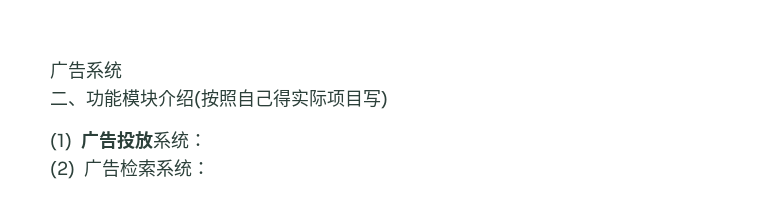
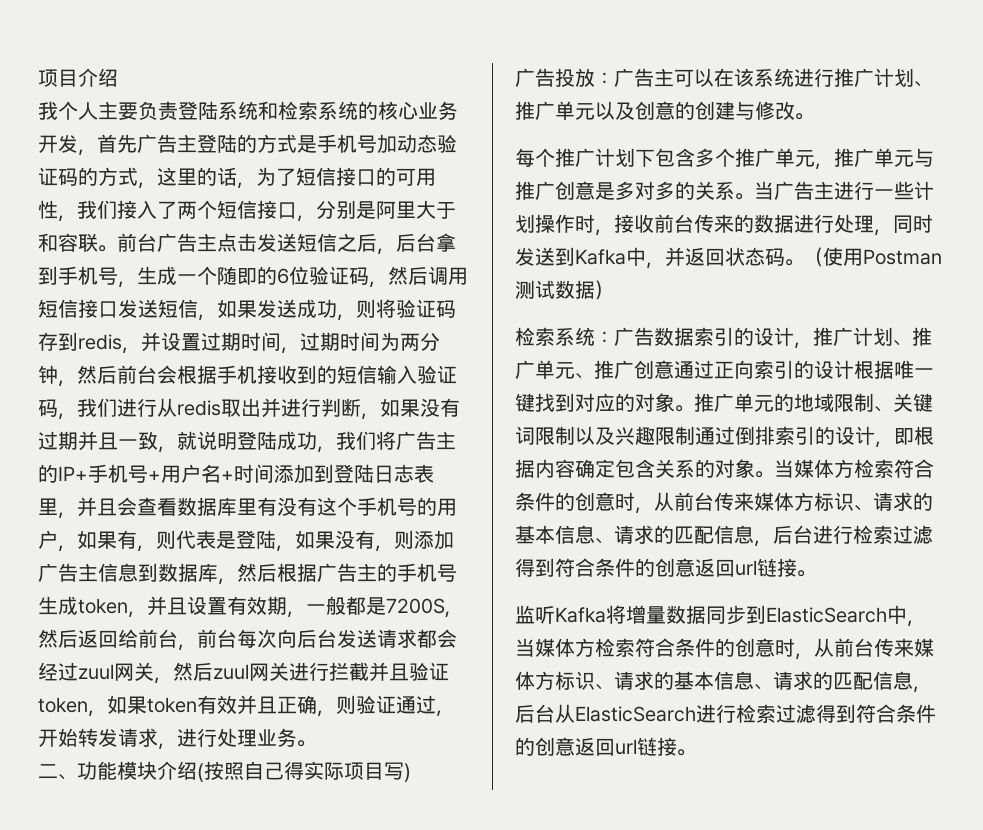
[50,61,122,79] 广告系统 -> [38,68,118,87] [38,101,458,121] [38,134,457,156] [38,167,436,189] [38,200,456,222] [38,233,456,255] [38,266,468,288] [38,299,456,321] [38,332,440,354] [38,365,457,387] [38,398,460,420] [38,431,456,453] [38,464,434,484] [38,497,457,519] [38,530,454,552] [38,563,457,585] [38,596,450,618] [38,629,457,651] [38,662,449,684] [38,695,455,717] [38,728,316,750] 项目介绍 // 我个人主要负责登陆系统和检索系统的核心业务开发，首先广告主登陆的方式是手机号加动态验证码的方式，这里的话，为了短信接口的可用性，我们接入了两个短信接口，分别是阿里大于和容联。前台广告主点击发送短信之后，后台拿到手机号，生成一个随即的6位验证码，然后调用短信接口发送短信，如果发送成功，则将验证码存到redis，并设置过期时间，过期时间为两分钟，然后前台会根据手机接收到的短信输入验证码，我们进行从redis取出并进行判断，如果没有过期并且一致，就说明登陆成功，我们将广告主的IP+手机号+用户名+时间添加到登陆日志表里，并且会查看数据库里有没有这个手机号的用户，如果有，则代表是登陆，如果没有，则添加广告主信息到数据库，然后根据广告主的手机号生成token，并且设置有效期，一般都是7200S,然后返回给前台，前台每次向后台发送请求都会经过zuul网关，然后zuul网关进行拦截并且验证token，如果token有效并且正确，则验证通过，开始转发请求，进行处理业务。
[50,133,72,151] (1) -> (411, 772) none
[153,131,207,149] [50,159,210,179] 系统： // (2)广告检索系统： -> [595,68,933,87] [515,101,814,120] [515,148,934,170] [515,181,934,200] [515,214,933,236] [515,247,942,269] [515,280,614,300] [515,327,932,349] [515,360,934,379] [515,393,933,412] [515,426,934,448] [515,459,934,478] [515,492,933,514] [515,525,933,547] [515,558,816,577] [515,605,926,627] [515,638,934,660] [515,671,932,693] [515,704,936,723] [515,737,696,756] ：广告主可以在该系统进行推广计划、推广单元以及创意的创建与修改。 // 每个推广计划下包含多个推广单元，推广单元与推广创意是多对多的关系。当广告主进行一些计划操作时，接收前台传来的数据进行处理，同时发送到Kafka中，并返回状态码。（使用Postman测试数据） // 检索系统：广告数据索引的设计，推广计划、推广单元、推广创意通过正向索引的设计根据唯一键找到对应的对象。推广单元的地域限制、关键词限制以及兴趣限制通过倒排索引的设计，即根据内容确定包含关系的对象。当媒体方检索符合条件的创意时，从前台传来媒体方标识、请求的基本信息、请求的匹配信息，后台进行检索过滤得到符合条件的创意返回url链接。 // 监听Kafka将增量数据同步到ElasticSearch中，当媒体方检索符合条件的创意时，从前台传来媒体方标识、请求的基本信息、请求的匹配信息，后台从ElasticSearch进行检索过滤得到符合条件的创意返回url链接。

